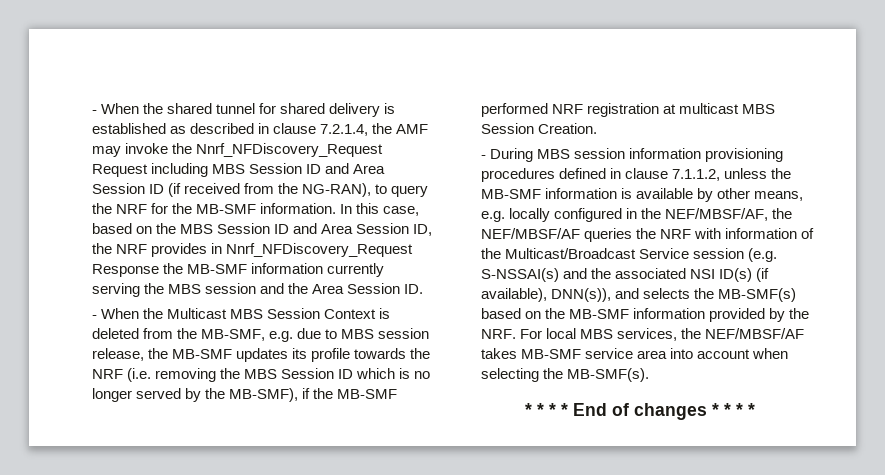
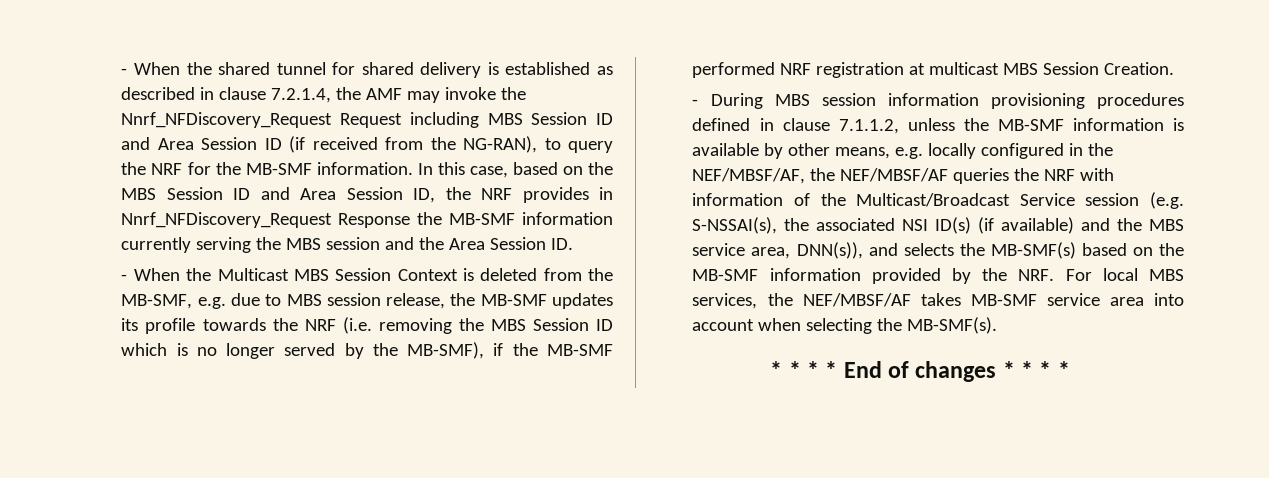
[480,268,587,282] S-NSSAI(s) and -> [692,217,778,234] S-NSSAI(s),
[480,288,547,302] available), -> [1001,217,1184,234] [692,243,791,259] available) and the MBS service area,

